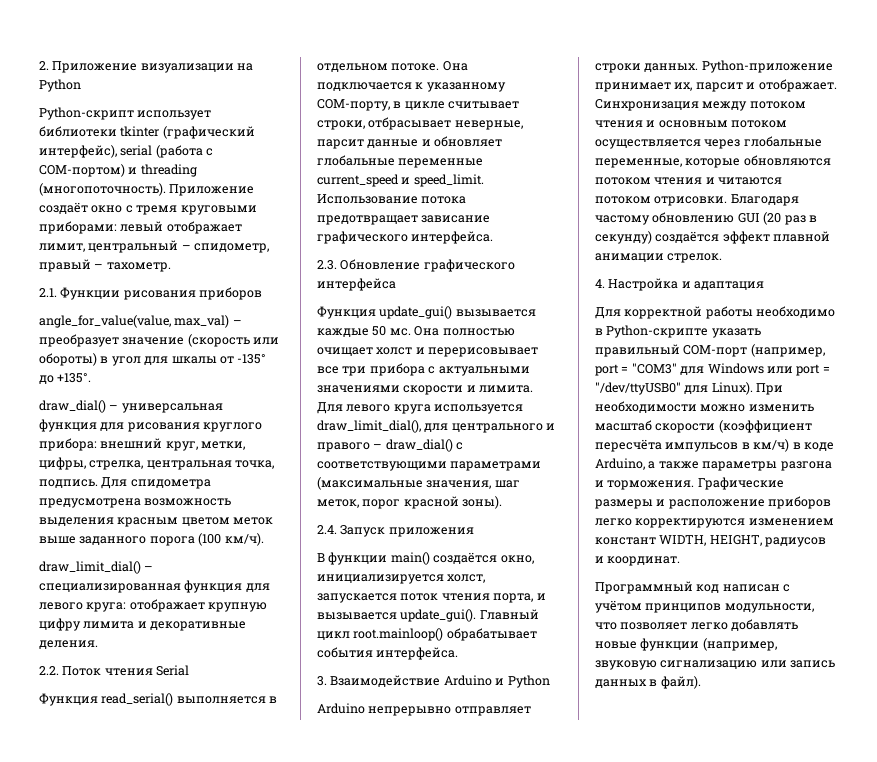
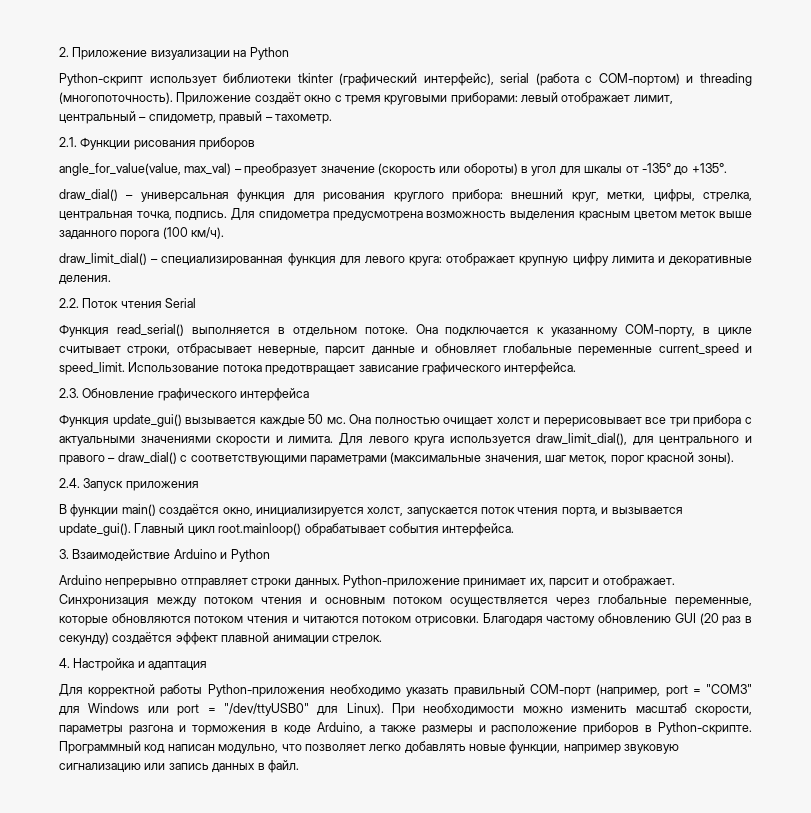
[756,306,836,318] [595,325,709,338] необходимо в Python-скрипте -> [207,684,401,697] Python-приложения необходимо
[655,420,812,433] [595,439,790,452] скорости (коэффициент пересчёта импульсов в км/ч) -> [694,706,752,716] [59,725,266,735] скорости, параметры разгона и торможения
[702,461,832,471] [595,477,784,490] [595,496,832,509] [595,518,834,528] [595,535,827,547] [595,556,681,566] [595,581,791,594] [595,600,814,613] параметры разгона и торможения. Графические размеры и расположение приборов легко корректируются изменением констант WIDTH, HEIGHT, радиусов и координат. // Программный код написан с учётом принципов модульности, -> [421,722,752,735] [59,741,279,754] размеры и расположение приборов в Python-скрипте. Программный код написан модульно,
[640,638,777,651] функции (например, -> [509,741,621,754] функции, например
[660,676,701,689] файл). -> [267,760,299,773] файл.

